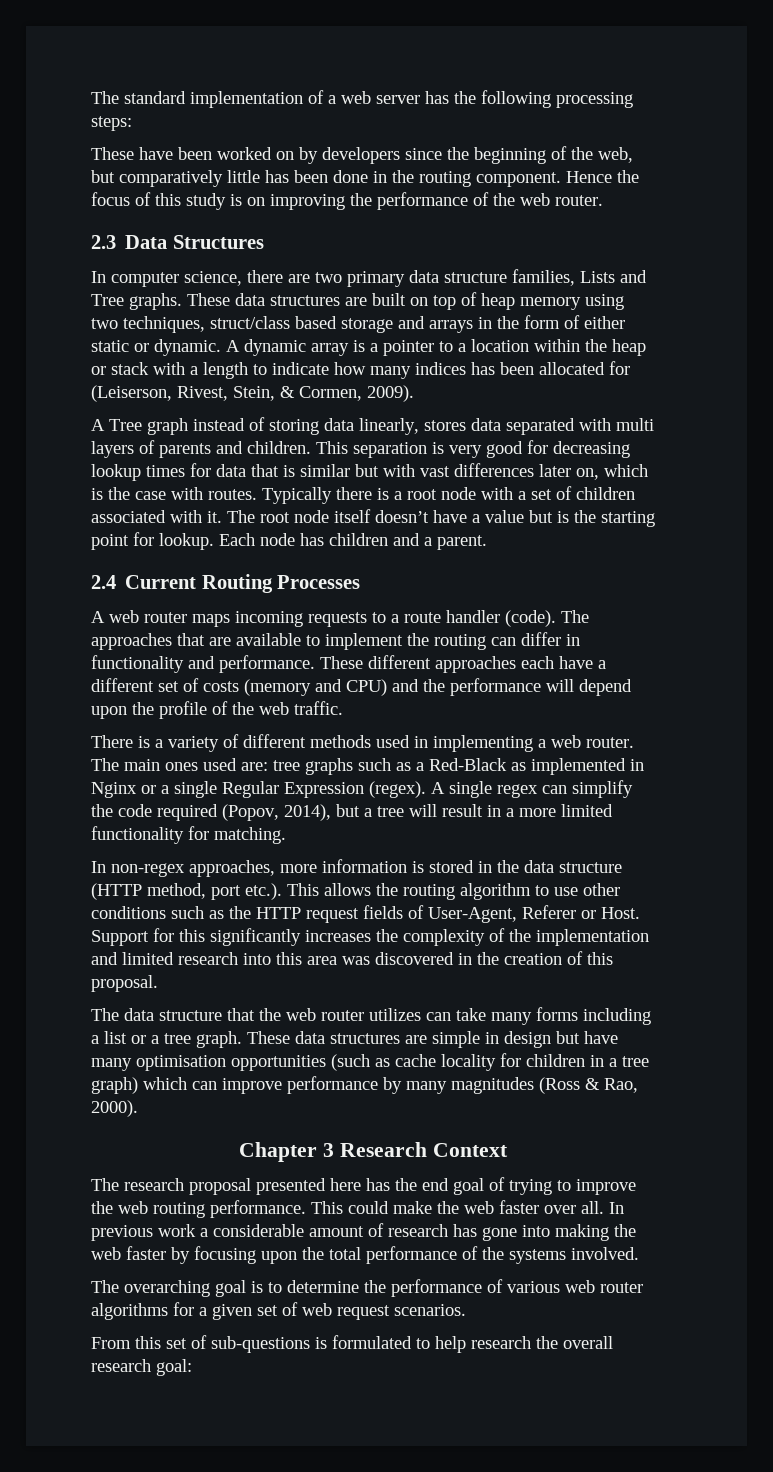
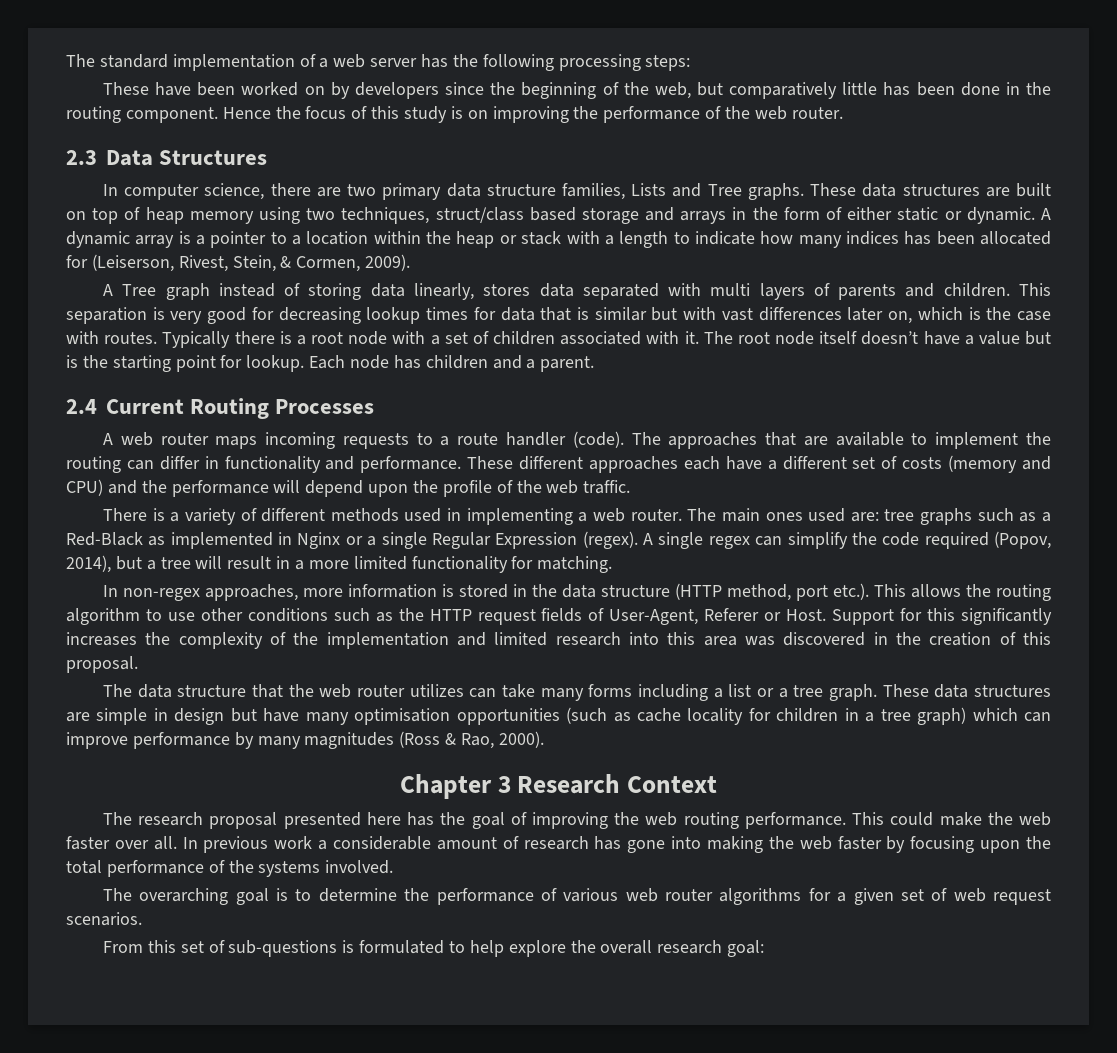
[422,1178,449,1191] end -> (466, 818) none
[509,1179,636,1195] trying to improve -> [532,812,609,829] improving
[471,1336,531,1349] research -> [508,940,566,957] explore

